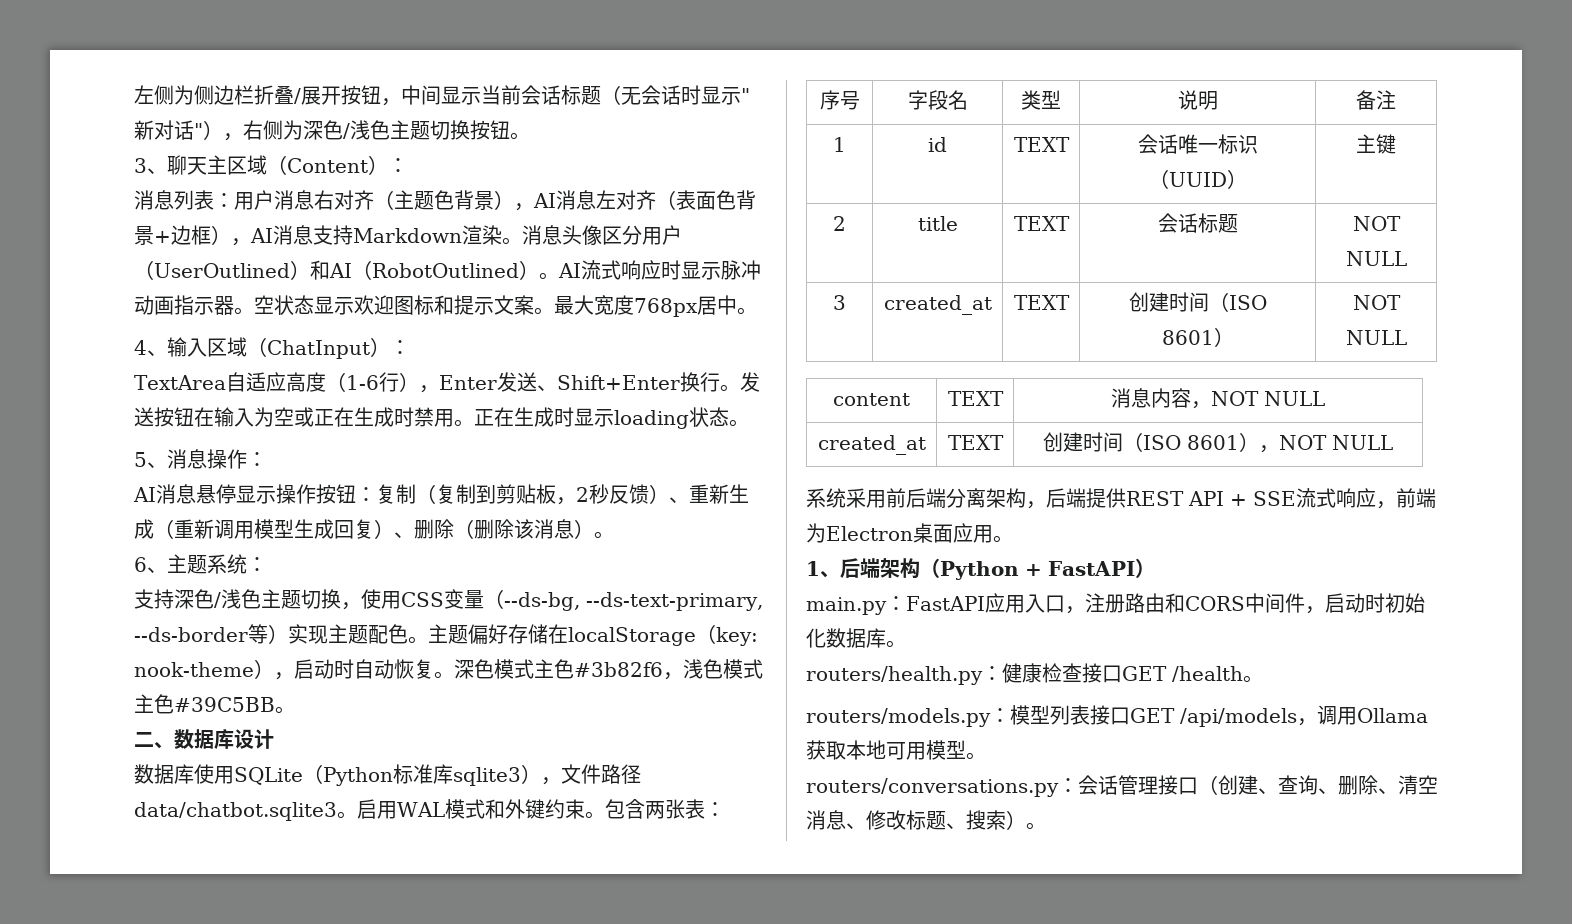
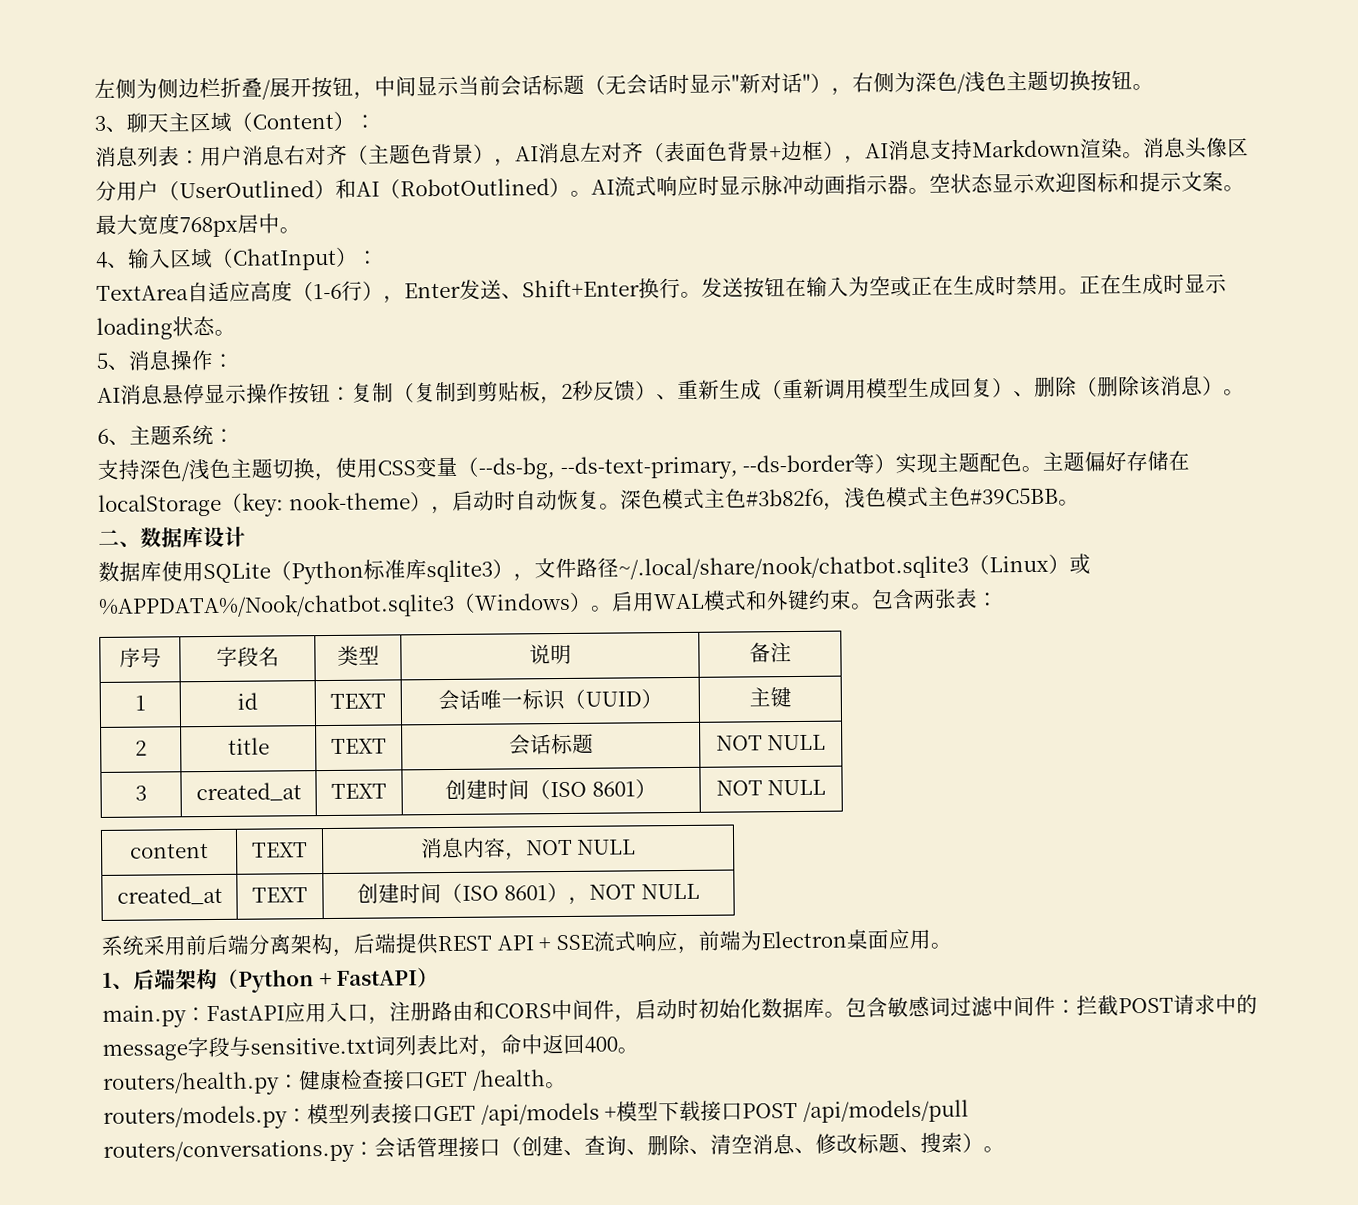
[134,802,337,821] data/chatbot.sqlite3 -> [618,553,1091,581] [98,591,592,619] ~/.local/share/nook/chatbot.sqlite3（Linux）或%APPDATA%/Nook/chatbot.sqlite3（Windows）
(906, 644) none -> [845,994,1258,1018] [102,1034,639,1061] 包含敏感词过滤中间件：拦截POST请求中的message字段与sensitive.txt词列表比对，命中返回400。
[1297,705,1428,726] [806,740,986,760] ，调用Ollama获取本地可用模型。 -> [604,1099,969,1123] +模型下载接口POST /api/models/pull

